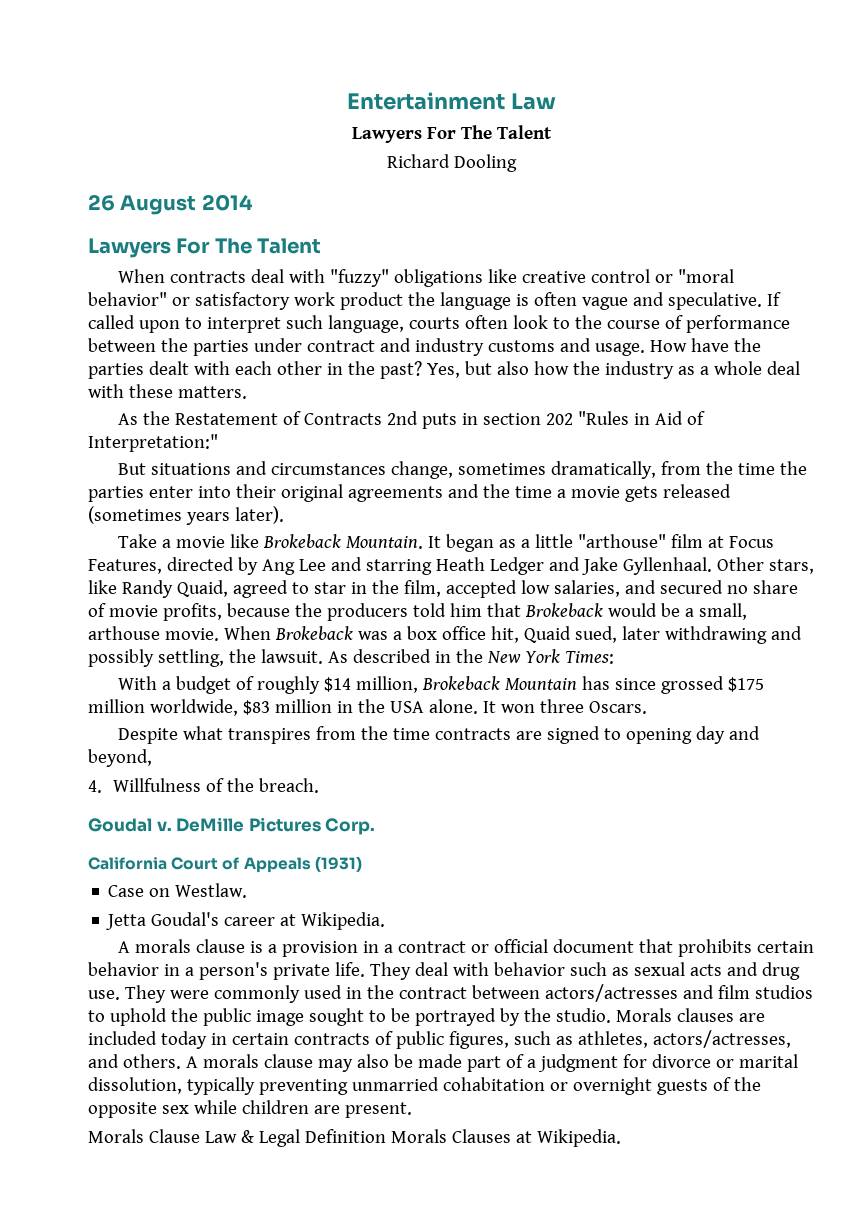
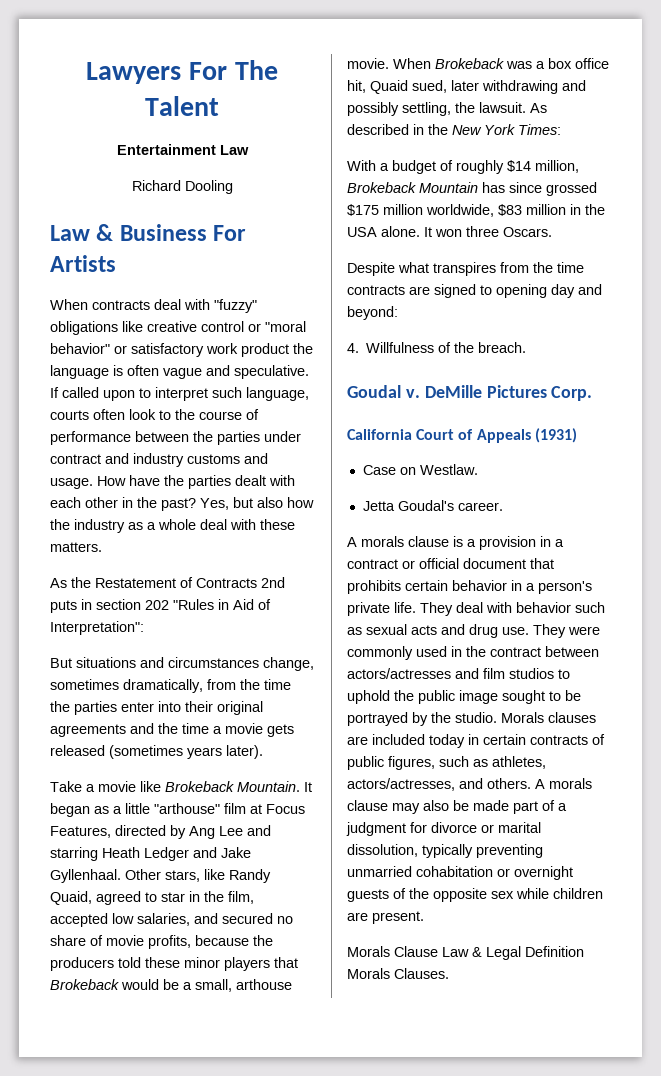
[347,92,556,110] [352,125,552,143] Entertainment Law // Lawyers For The Talent -> [86,60,278,84] [145,96,219,116] [116,144,249,155] Lawyers For The Talent // Entertainment Law
[88,194,253,215] [88,238,322,258] 26 August 2014 // Lawyers For The Talent -> [50,224,247,241] [50,255,116,272] Law & Business For Artists
[88,434,218,452] Interpretation:" -> [50,621,144,635] Interpretation":
[449,603,482,617] him -> [145,957,270,971] these minor players
[88,749,152,767] beyond, -> [347,306,398,320] beyond:
[224,912,386,930] career at Wikipedia. -> [457,502,503,511] career.
[451,1129,621,1147] Clauses at Wikipedia. -> [394,968,449,979] Clauses.

